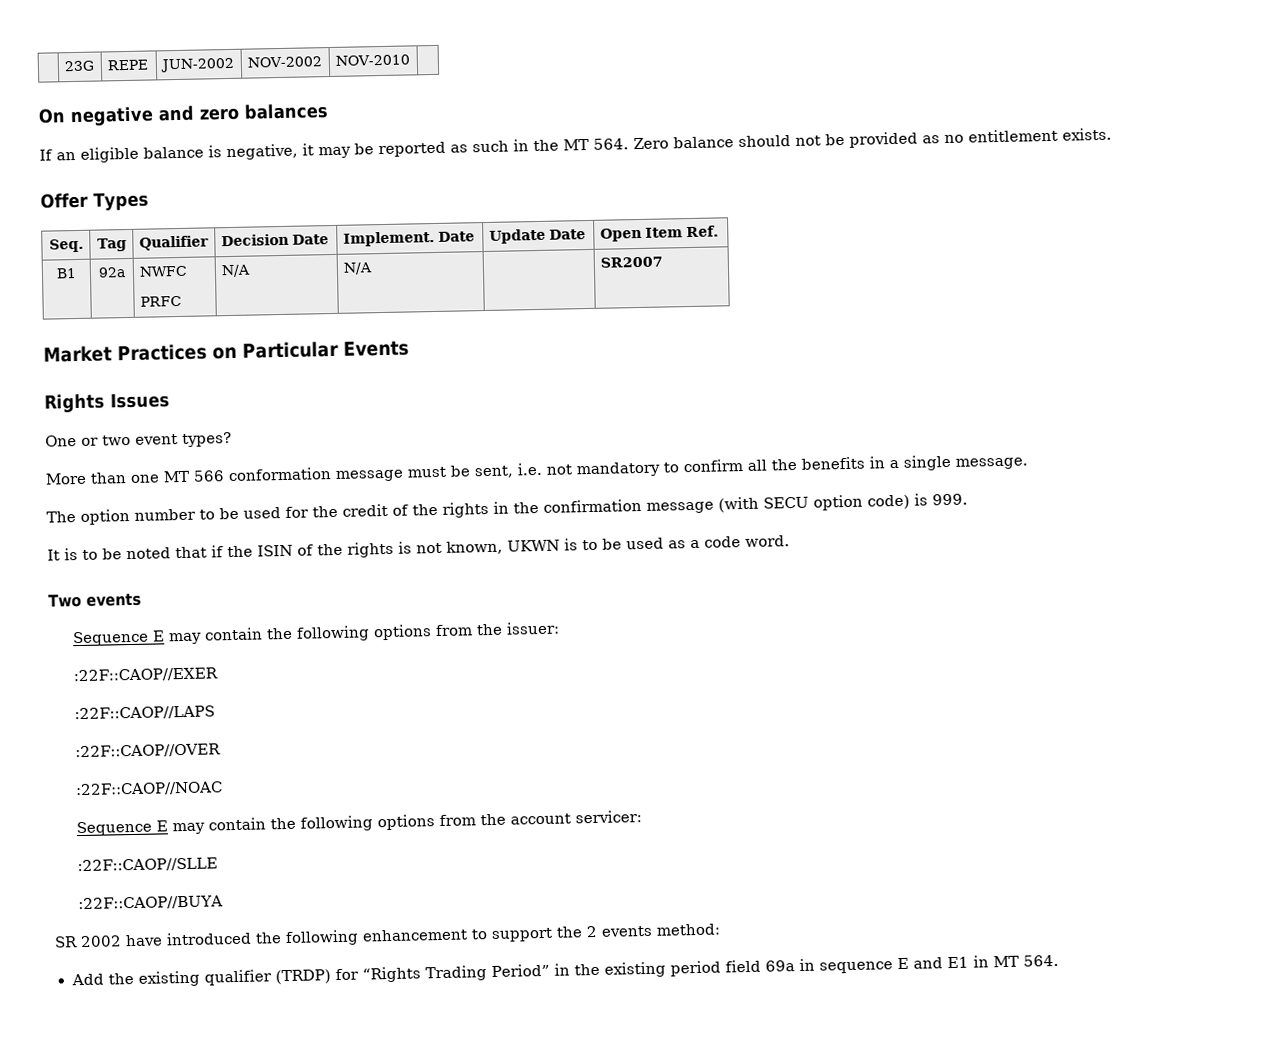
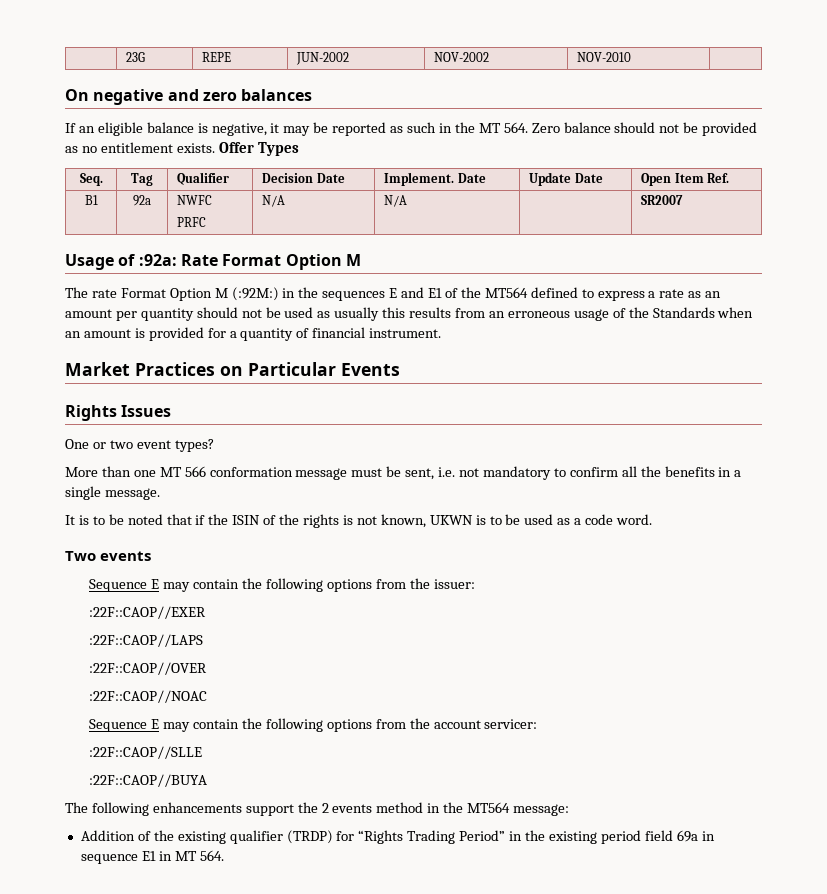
(1112, 134) // -> (215, 148) none
(663, 262) none -> [65,254,361,270] [65,287,722,301] [65,307,754,321] [65,327,442,341] // Usage of :92a: Rate Format Option M // The rate Format Option M (:92M:) in the sequences E and E1 of the MT564 defined to express a rate as an amount per quantity should not be used as usually this results from an erroneous usage of the Standards when an amount is provided for a quantity of financial instrument.
[46,493,968,525] // The option number to be used for the credit of the rights in the confirmation message (with SECU option code) is 999. -> (160, 494) none
[54,923,721,948] [70,973,104,986] SR 2002 have introduced the following enhancement to support the 2 events method: // Add -> [65,802,570,816] [80,830,151,841] The following enhancements support the 2 events method in the MT564 message: // Addition of
[896,957,943,970] E and -> (138, 859) none

